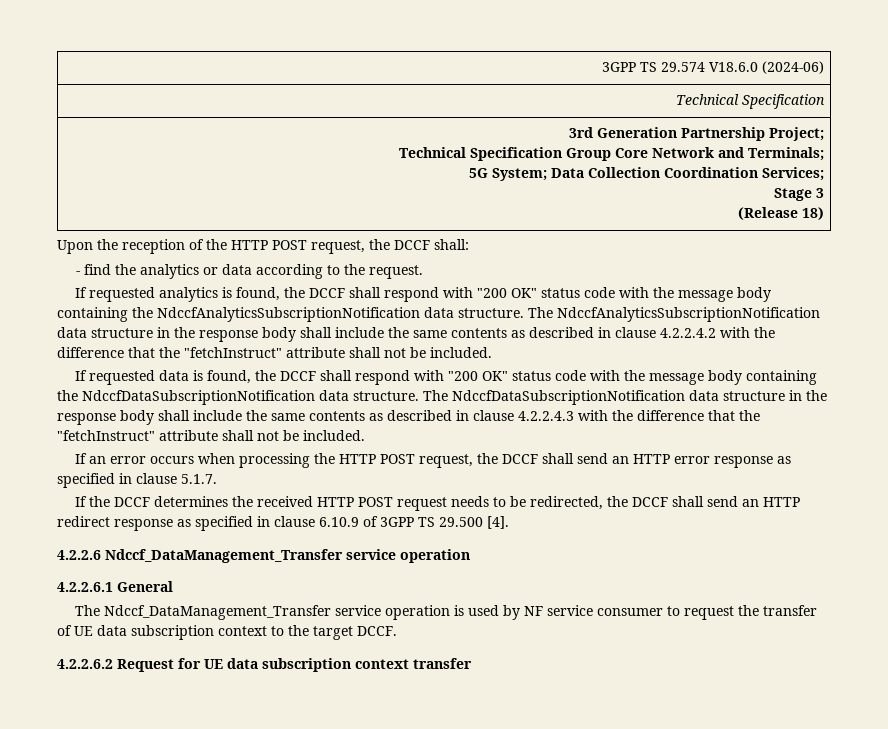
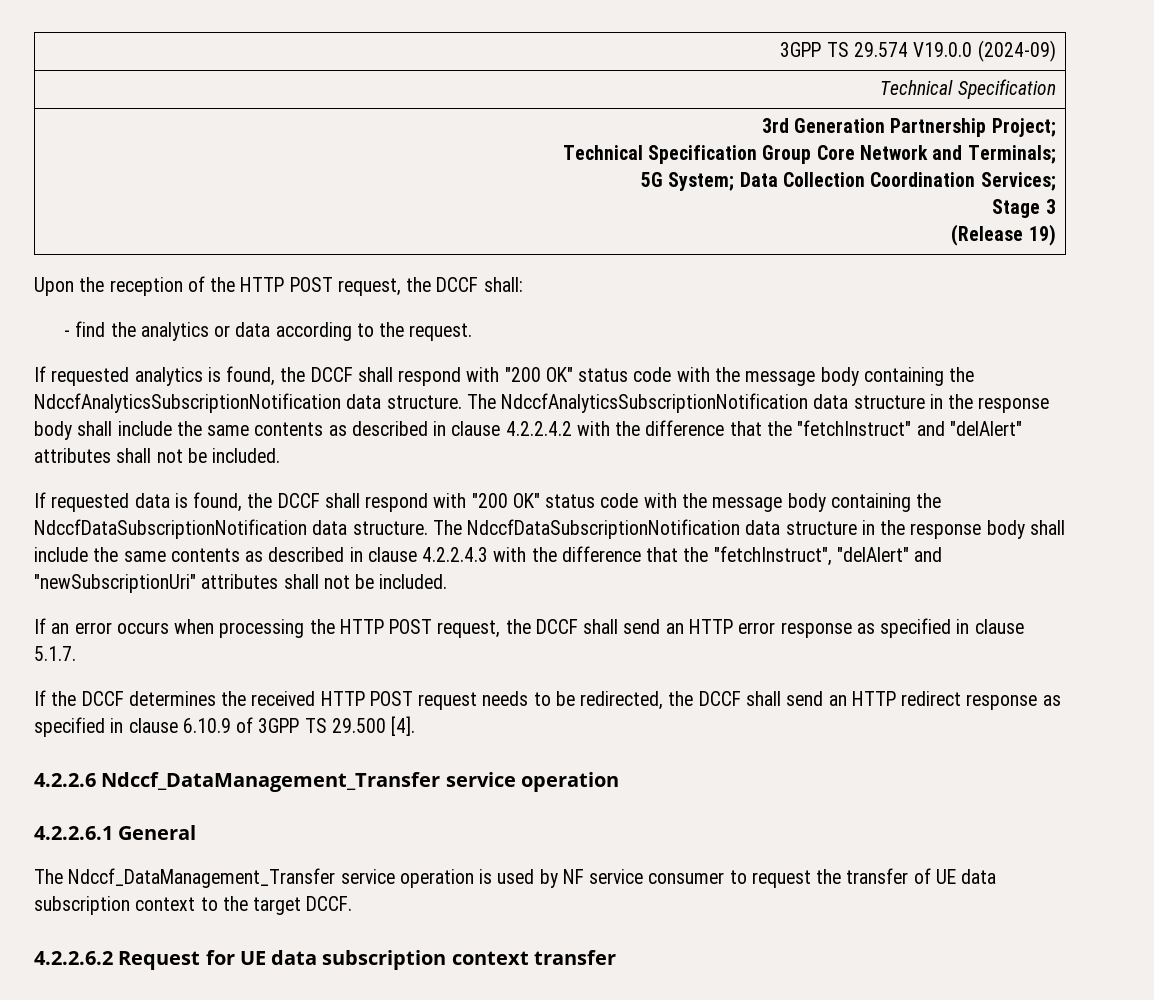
[709,61,825,74] V18.6.0 (2024-06) -> [913,40,1056,62] V19.0.0 (2024-09)
[802,207,825,220] 18) -> [1028,224,1056,246] 19)
[286,347,345,358] attribute -> [916,421,1022,436] [34,448,111,463] and "delAlert" attributes
[57,430,218,441] "fetchInstruct" attribute -> [713,546,943,566] [34,574,279,593] "fetchInstruct", "delAlert" and "newSubscriptionUri" attributes

